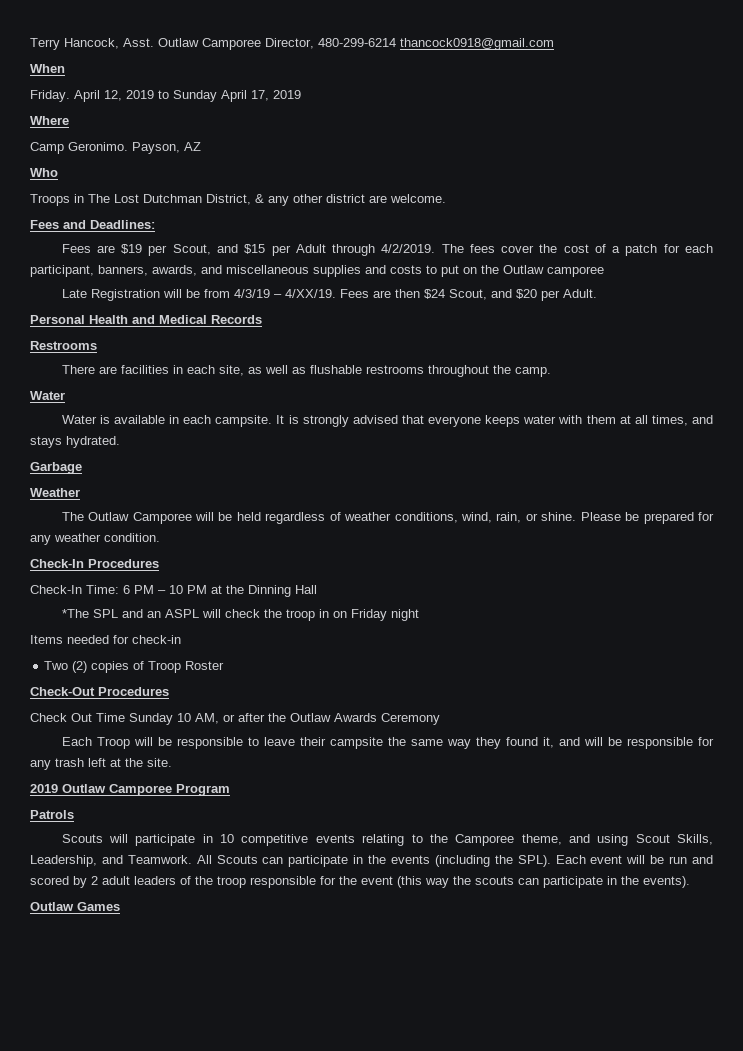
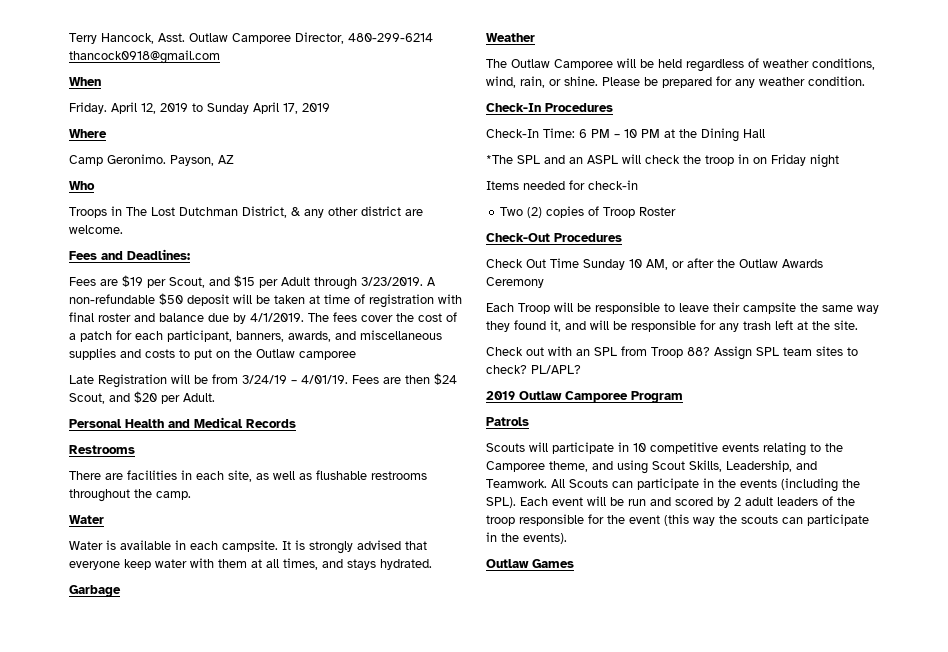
[381,244,436,253] 4/2/2019. -> [361,277,436,286] [69,293,462,308] [69,312,304,324] 3/23/2019. A non-refundable $50 deposit will be taken at time of registration with final roster and balance due by 4/1/2019.
[233,289,336,298] 4/3/19 – 4/XX/19. -> [242,375,348,384] 3/24/19 – 4/01/19.
[485,415,521,427] keeps -> [124,559,151,570] keep
[248,585,291,597] Dinning -> [701,128,739,142] Dining
(172, 762) none -> [486,346,858,360] [486,365,581,374] // Check out with an SPL from Troop 88? Assign SPL team sites to check? PL/APL?

